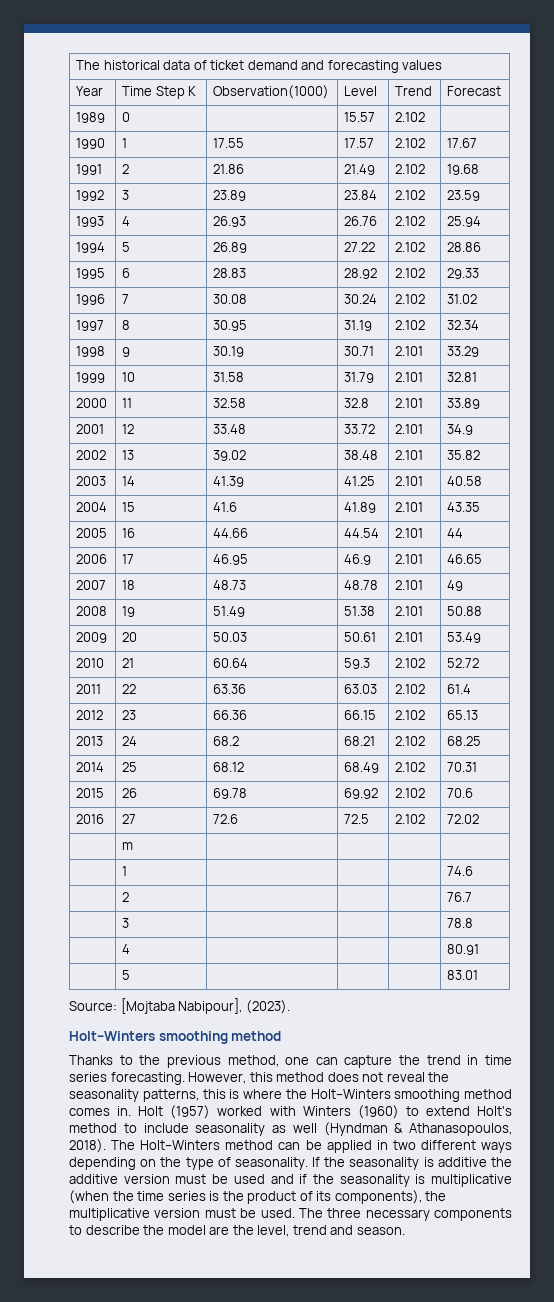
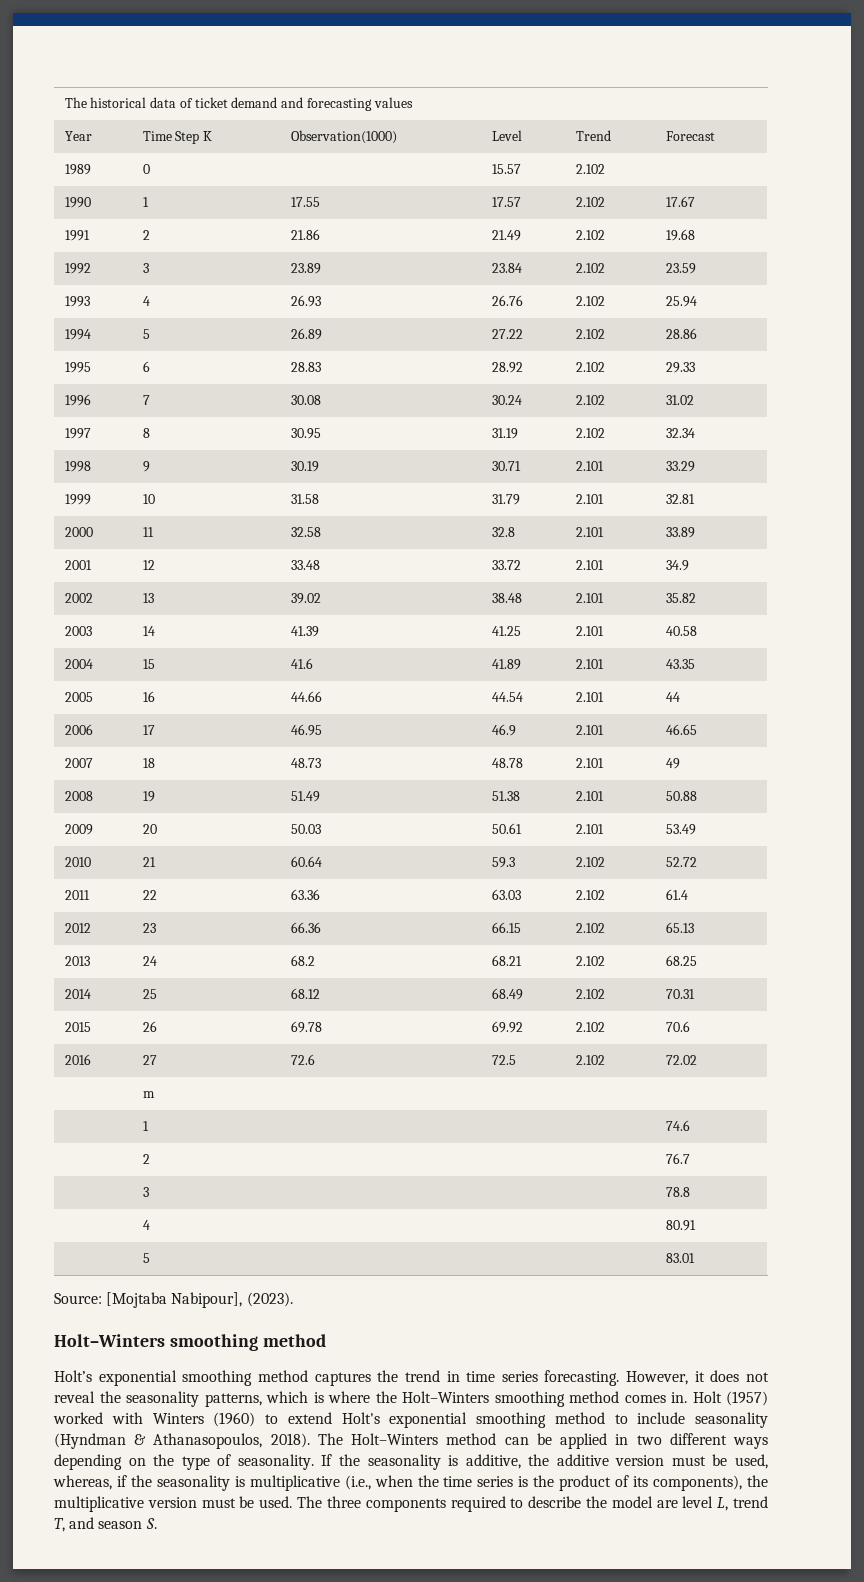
[69,1055,393,1068] Thanks to the previous method, one can capture -> [54,1370,371,1386] Holt’s exponential smoothing method captures
[249,1072,325,1082] this method -> [694,1371,705,1382] it
[202,1089,226,1099] this -> [266,1391,308,1403] which
(512, 1111) none -> [389,1412,546,1428] exponential smoothing
[272,1123,317,1133] as well -> (768, 1420) none
[437,1157,487,1167] additive -> [465,1454,521,1469] additive,
[233,1174,294,1184] used and -> [735,1454,768,1469] [53,1475,112,1490] used, whereas,
[69,1190,109,1204] (when -> [344,1475,413,1490] (i.e., when
[365,1208,512,1221] necessary components -> [365,1496,506,1512] components required
[232,1225,405,1237] the level, trend and season. -> [682,1496,768,1511] [54,1517,157,1532] level L, trend T, and season S.

